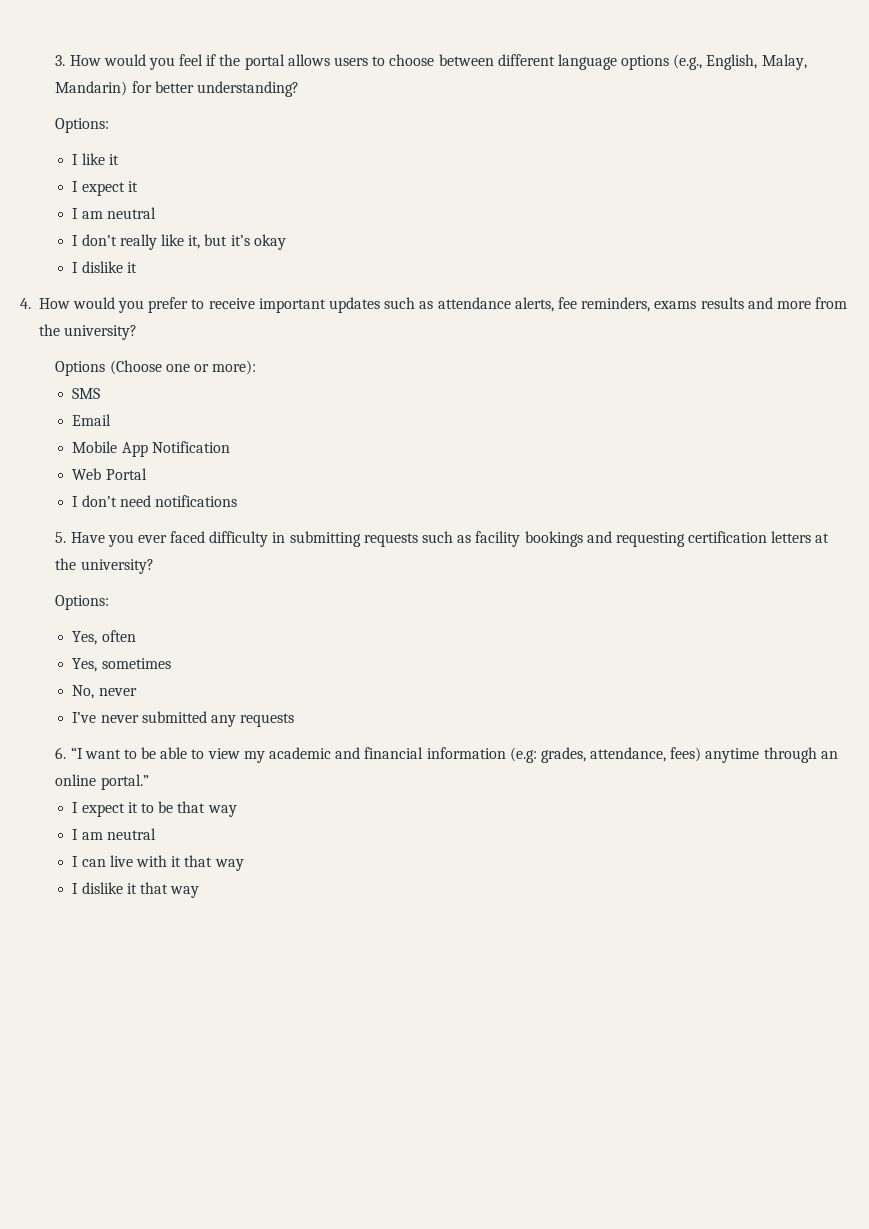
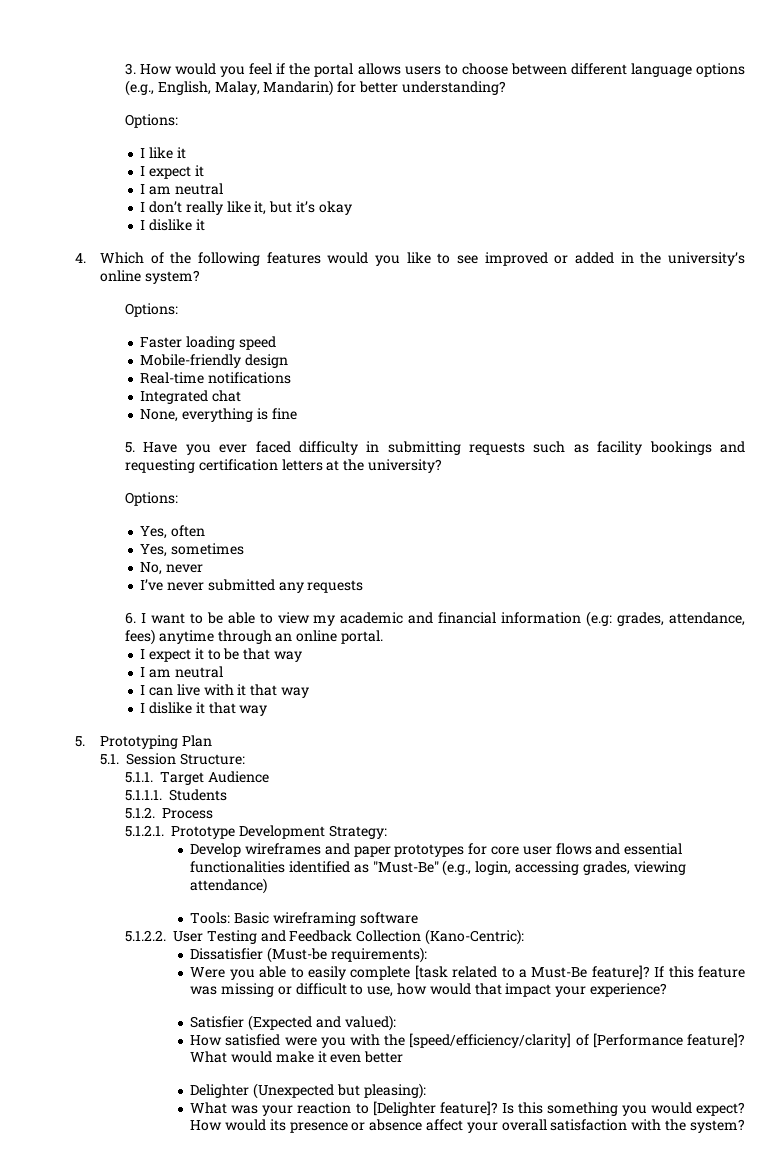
[38,297,848,313] [38,324,137,340] [55,360,257,376] [72,388,101,399] [72,414,112,426] [72,441,230,457] [72,468,147,480] [72,495,237,507] How would you prefer to receive important updates such as attendance alerts, fee reminders, exams results and more from the university? // Options (Choose one or more): // SMS // Email // Mobile App Notification // Web Portal // I don’t need notifications -> [99,252,745,266] [99,270,200,284] [124,303,178,317] [140,336,276,350] [140,354,289,368] [140,372,292,384] [140,390,242,404] [140,408,297,422] Which of the following features would you like to see improved or added in the university’s online system? // Options: // Faster loading speed // Mobile-friendly design // Real-time notifications // Integrated chat // None, everything is fine
[70,747,83,759] “I -> [140,613,146,623] I
[100,774,149,790] portal.” -> [340,630,383,644] portal.
(200, 892) none -> [75,735,212,749] [99,753,245,765] [124,771,269,785] [124,789,227,801] [124,807,213,819] [124,825,387,839] [190,843,683,857] [190,860,686,876] [190,878,268,894] [190,912,418,926] [124,929,524,945] [190,947,427,963] [190,965,746,980] [190,983,667,997] [190,1015,396,1031] [190,1033,746,1048] [190,1051,404,1063] [190,1083,426,1099] [190,1101,745,1116] [190,1119,745,1133] // 5. Prototyping Plan // 5.1. Session Structure: // 5.1.1. Target Audience // 5.1.1.1. Students // 5.1.2. Process // 5.1.2.1. Prototype Development Strategy: // Develop wireframes and paper prototypes for core user flows and essential functionalities identified as "Must-Be" (e.g., login, accessing grades, viewing attendance) // Tools: Basic wireframing software // 5.1.2.2. User Testing and Feedback Collection (Kano-Centric): // Dissatisfier (Must-be requirements): // Were you able to easily complete [task related to a Must-Be feature]? If this feature was missing or difficult to use, how would that impact your experience? // Satisfier (Expected and valued): // How satisfied were you with the [speed/efficiency/clarity] of [Performance feature]? What would make it even better // Delighter (Unexpected but pleasing): // What was your reaction to [Delighter feature]? Is this something you would expect? How would its presence or absence affect your overall satisfaction with the system?

